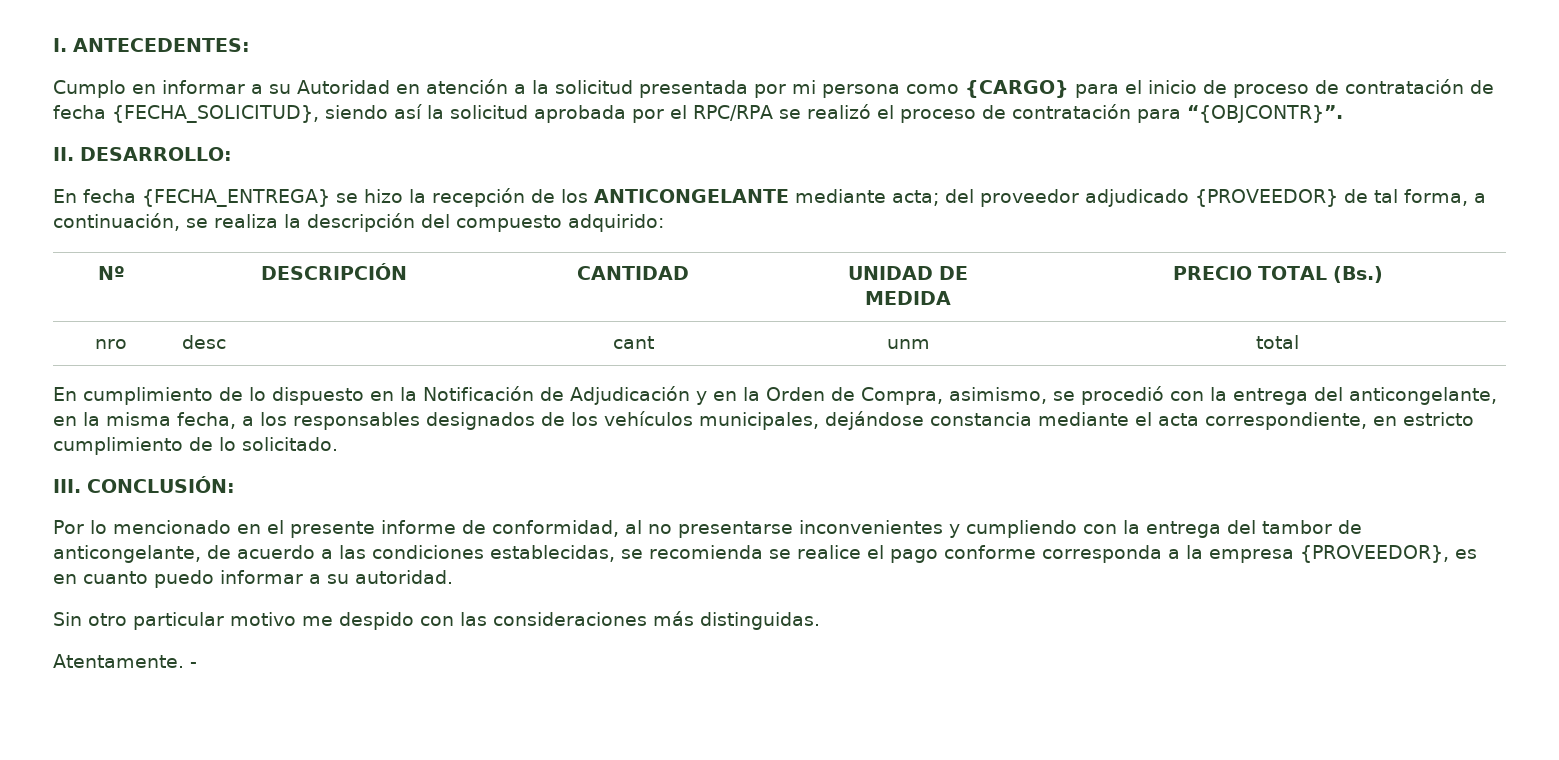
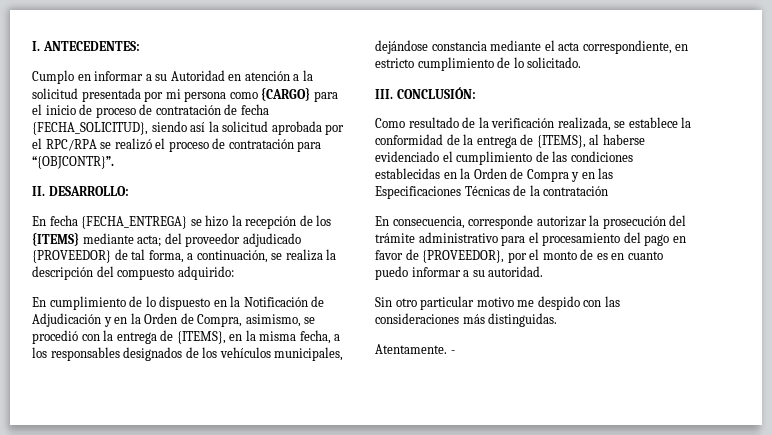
[594,189,789,203] ANTICONGELANTE -> [32,232,79,246] {ITEMS}
[97,266,125,280] [261,263,407,280] [577,266,689,280] [848,266,968,280] [865,291,951,305] [1172,266,1383,283] [95,339,127,349] [181,335,226,349] [612,336,654,349] [886,339,930,349] [1256,335,1299,349] // Nº | DESCRIPCIÓN | CANTIDAD | UNIDAD DE // MEDIDA | PRECIO TOTAL (Bs.) // nro | desc | cant | unm | total -> (234, 273) none
[1314,387,1497,405] del anticongelante, -> [160,330,226,344] de {ITEMS},
[53,520,1362,538] [53,545,1449,563] Por lo mencionado en el presente informe de conformidad, al no presentarse inconvenientes y cumpliendo con la entrega del tambor de anticongelante, de acuerdo a las condiciones establecidas, se recomienda se realice el pago conforme corresponda a la empresa {PROVEEDOR}, -> [375,117,692,131] [375,134,645,148] [375,151,633,165] [375,168,614,182] [375,185,609,199] [375,215,687,229] [375,232,686,246] [375,249,594,263] Como resultado de la verificación realizada, se establece la conformidad de la entrega de {ITEMS}, al haberse evidenciado el cumplimiento de las condiciones establecidas en la Orden de Compra y en las Especificaciones Técnicas de la contratación // En consecuencia, corresponde autorizar la prosecución del trámite administrativo para el procesamiento del pago en favor de {PROVEEDOR}, por el monto de

